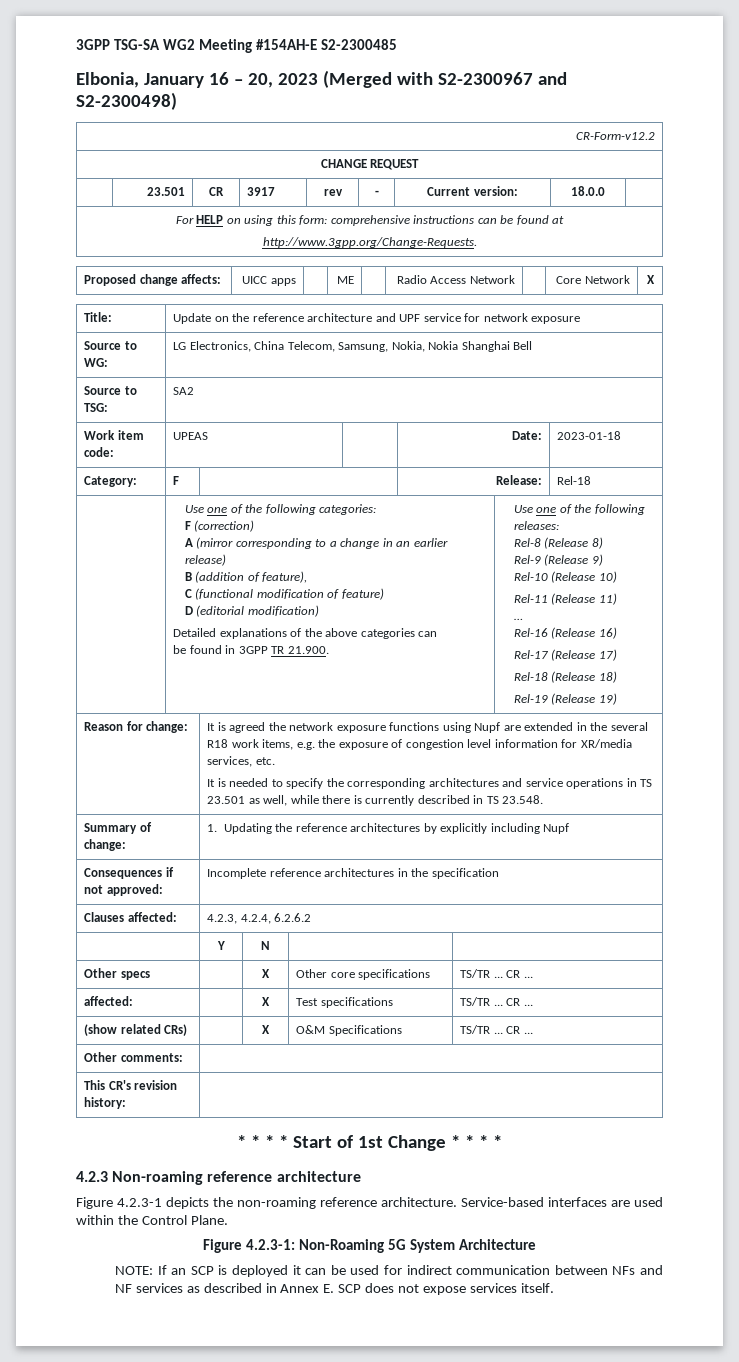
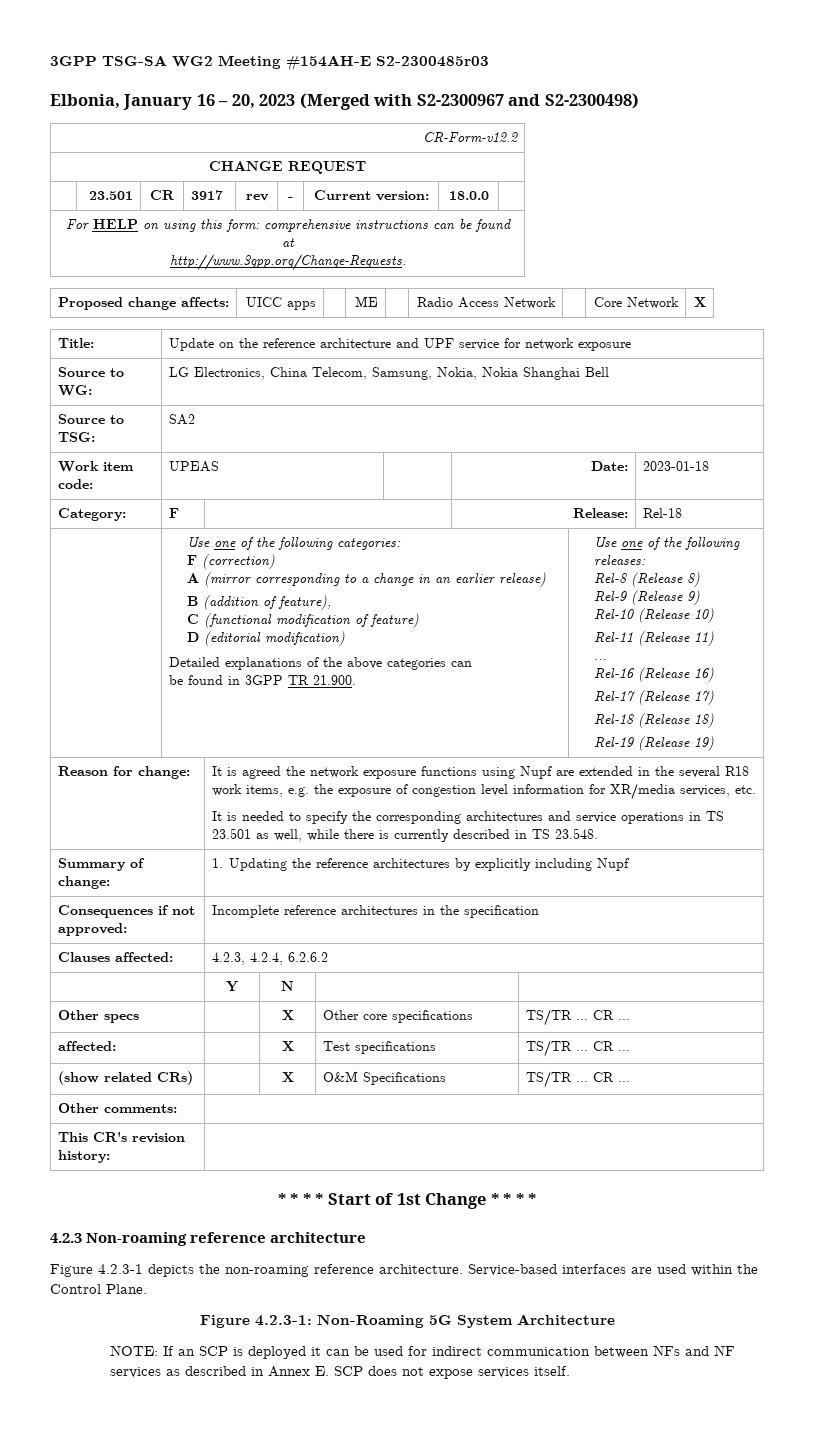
[320,39,397,50] S2-2300485 -> [376,56,489,67] S2-2300485r03

